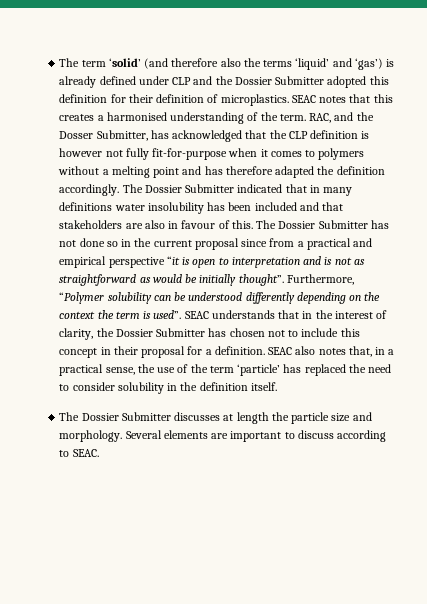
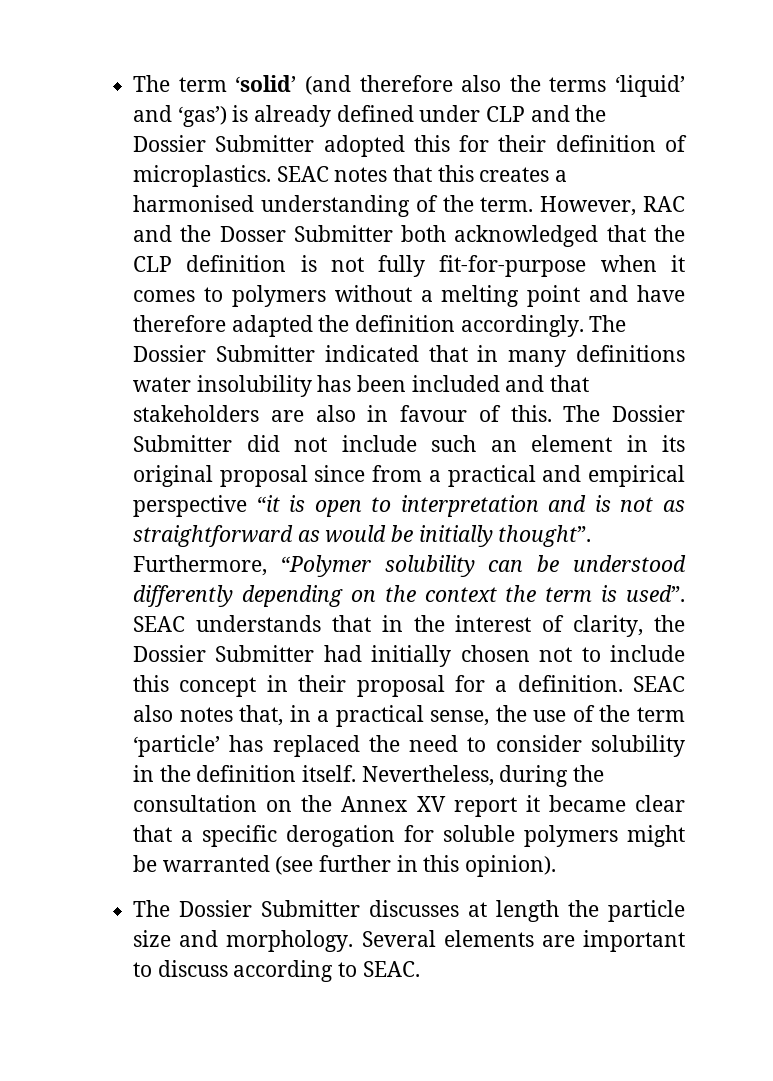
[59,94,108,103] definition -> (450, 143) none
[309,113,332,123] RAC, -> [540,196,686,216] However, RAC
[96,130,169,141] Submitter, has -> [293,225,447,242] Submitter both
[59,148,103,157] however -> (317, 263) none
[204,166,223,175] has -> [636,285,685,302] have
[370,220,389,229] [59,238,192,247] has not done so in the current -> [246,435,685,452] [133,465,214,487] did not include such an element in its original
[208,328,227,337] has -> [323,645,452,667] had initially
(277, 386) none -> [361,765,605,787] [133,795,685,817] [133,825,685,847] [133,855,557,877] Nevertheless, during the consultation on the Annex XV report it became clear that a specific derogation for soluble polymers might be warranted (see further in this opinion).

